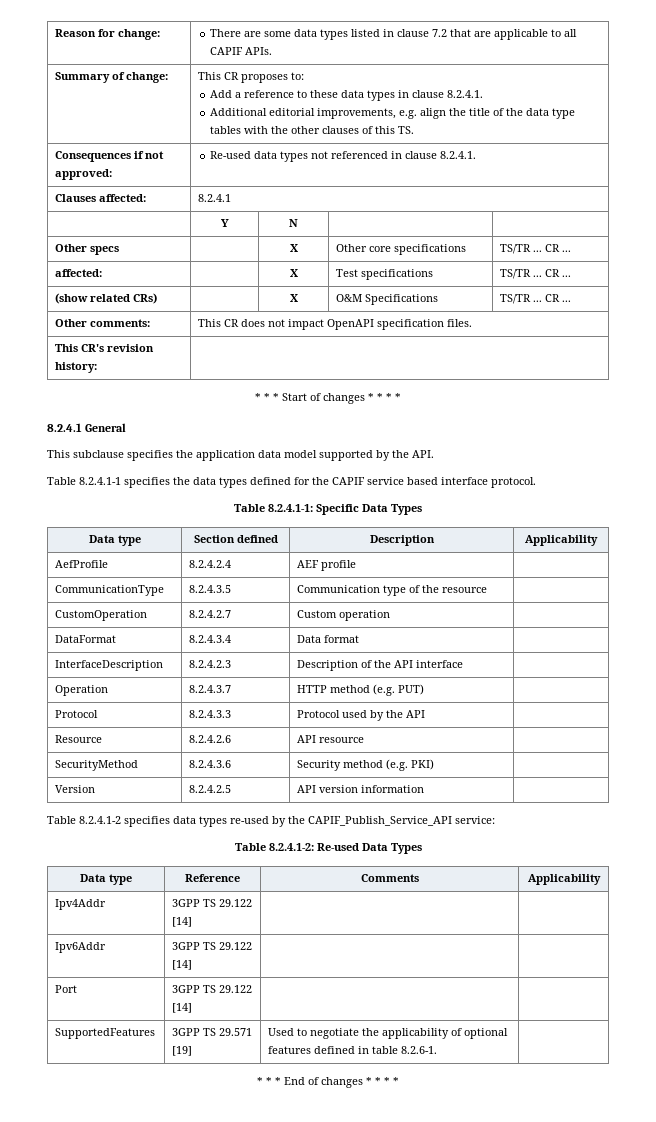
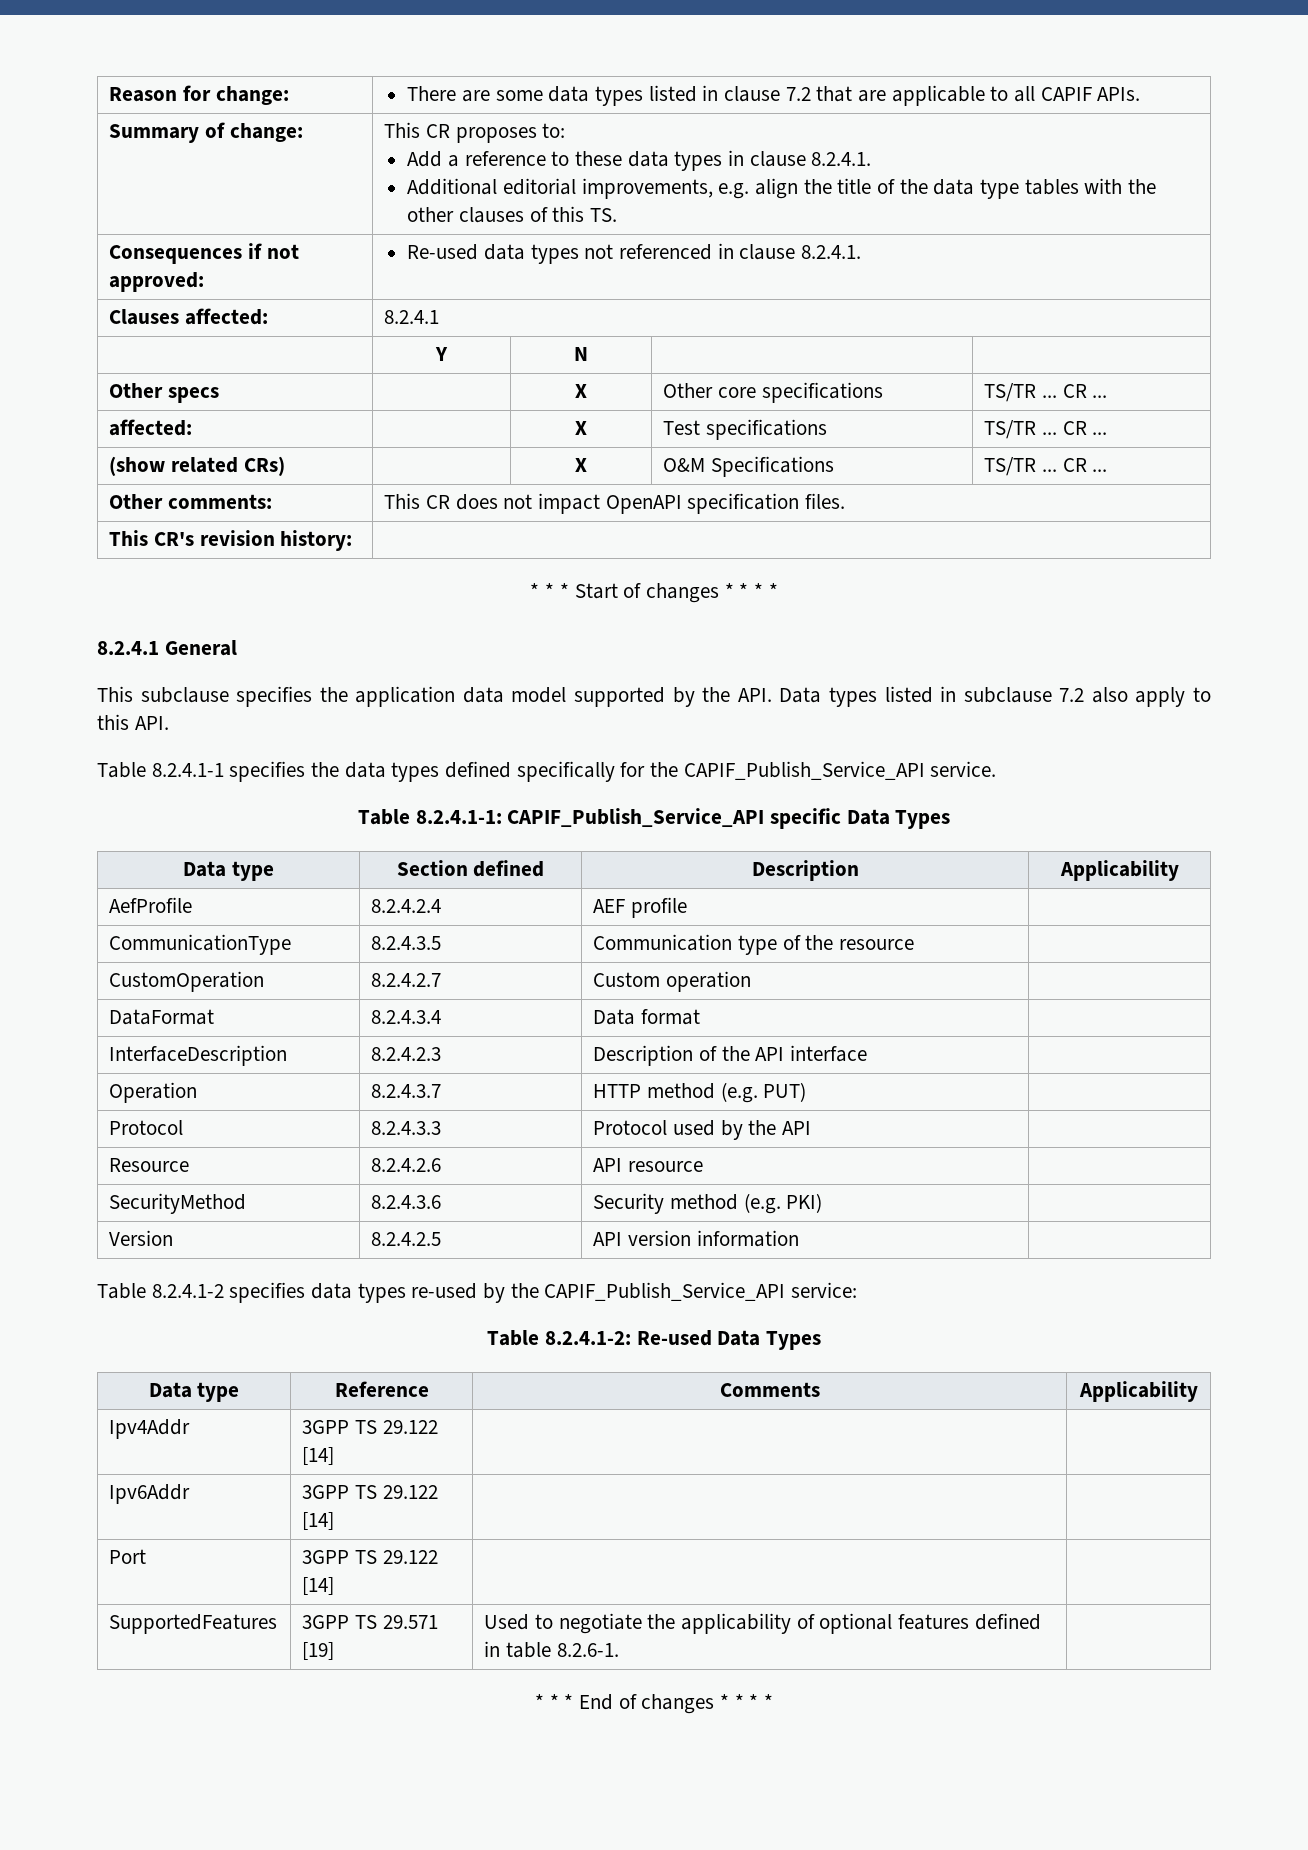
(434, 454) none -> [779,686,1211,707] [97,714,169,730] Data types listed in subclause 7.2 also apply to this API.
(291, 481) none -> [516,761,615,782] specifically
[332,477,536,488] CAPIF service based interface protocol. -> [683,761,997,780] CAPIF_Publish_Service_API service.
[316,504,359,515] Specific -> [507,808,841,829] CAPIF_Publish_Service_API specific

